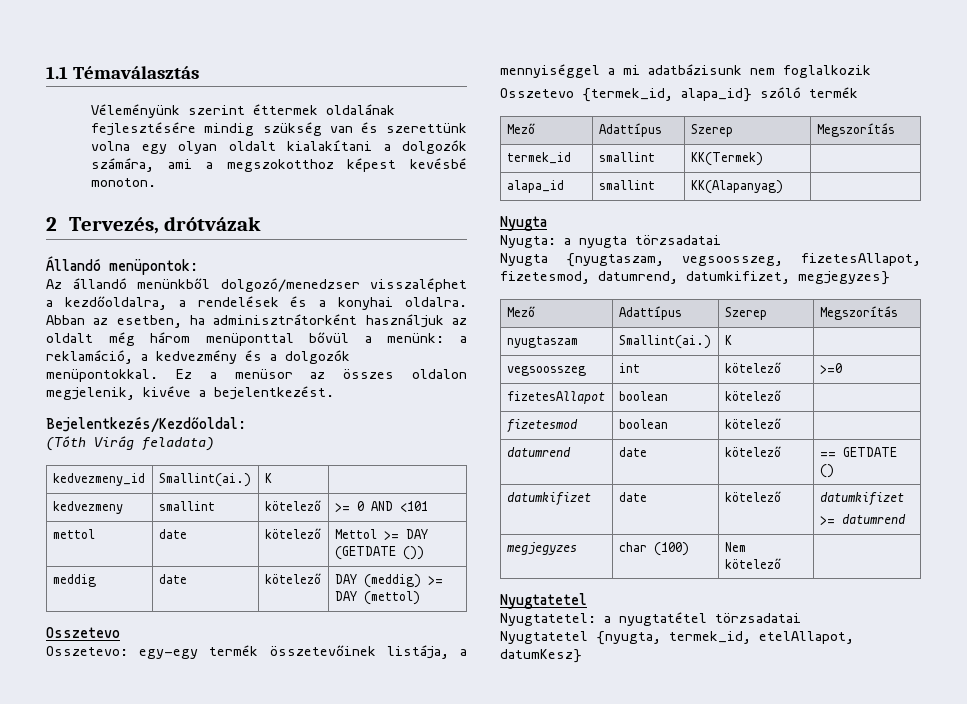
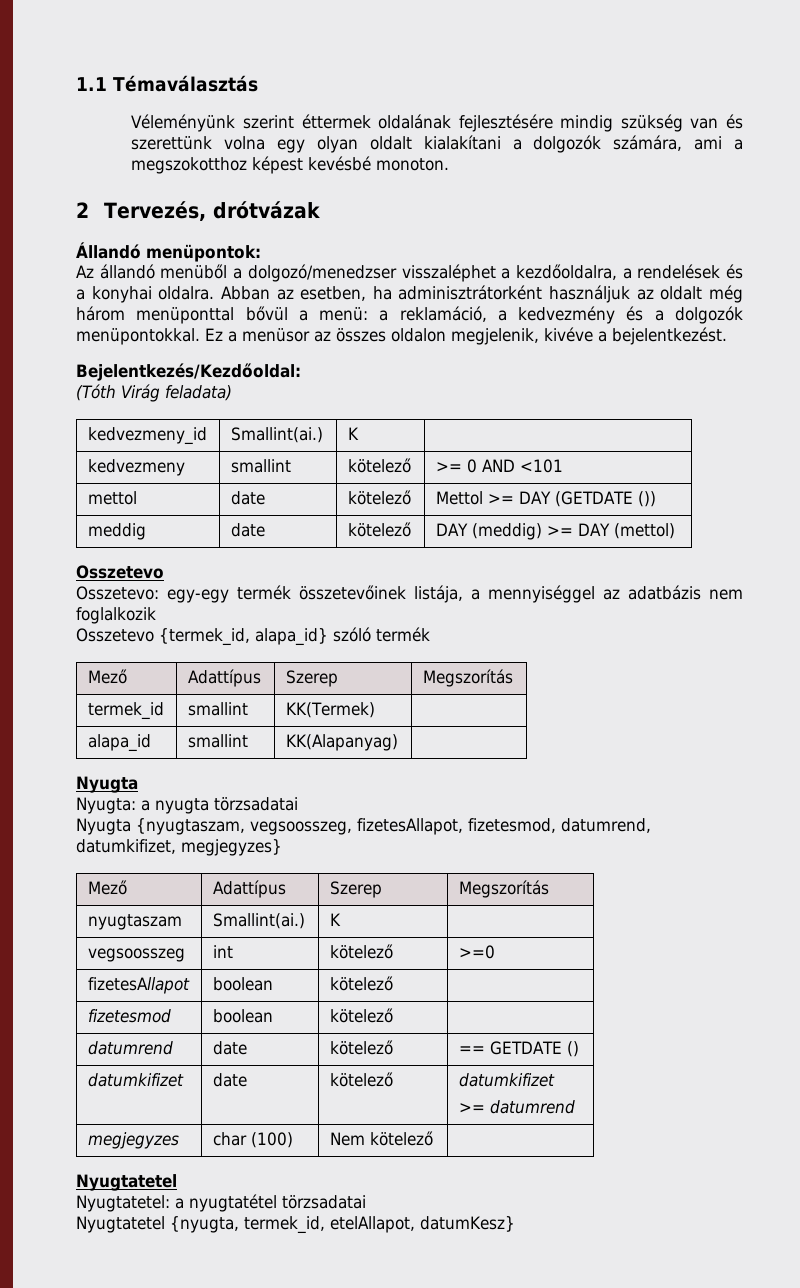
[137,278,210,289] menünkből -> [160,264,243,279] menüből a
[387,333,445,343] menünk: -> [319,307,369,321] menü:
[608,64,742,75] a mi adatbázisunk -> [603,585,701,600] az adatbázis

